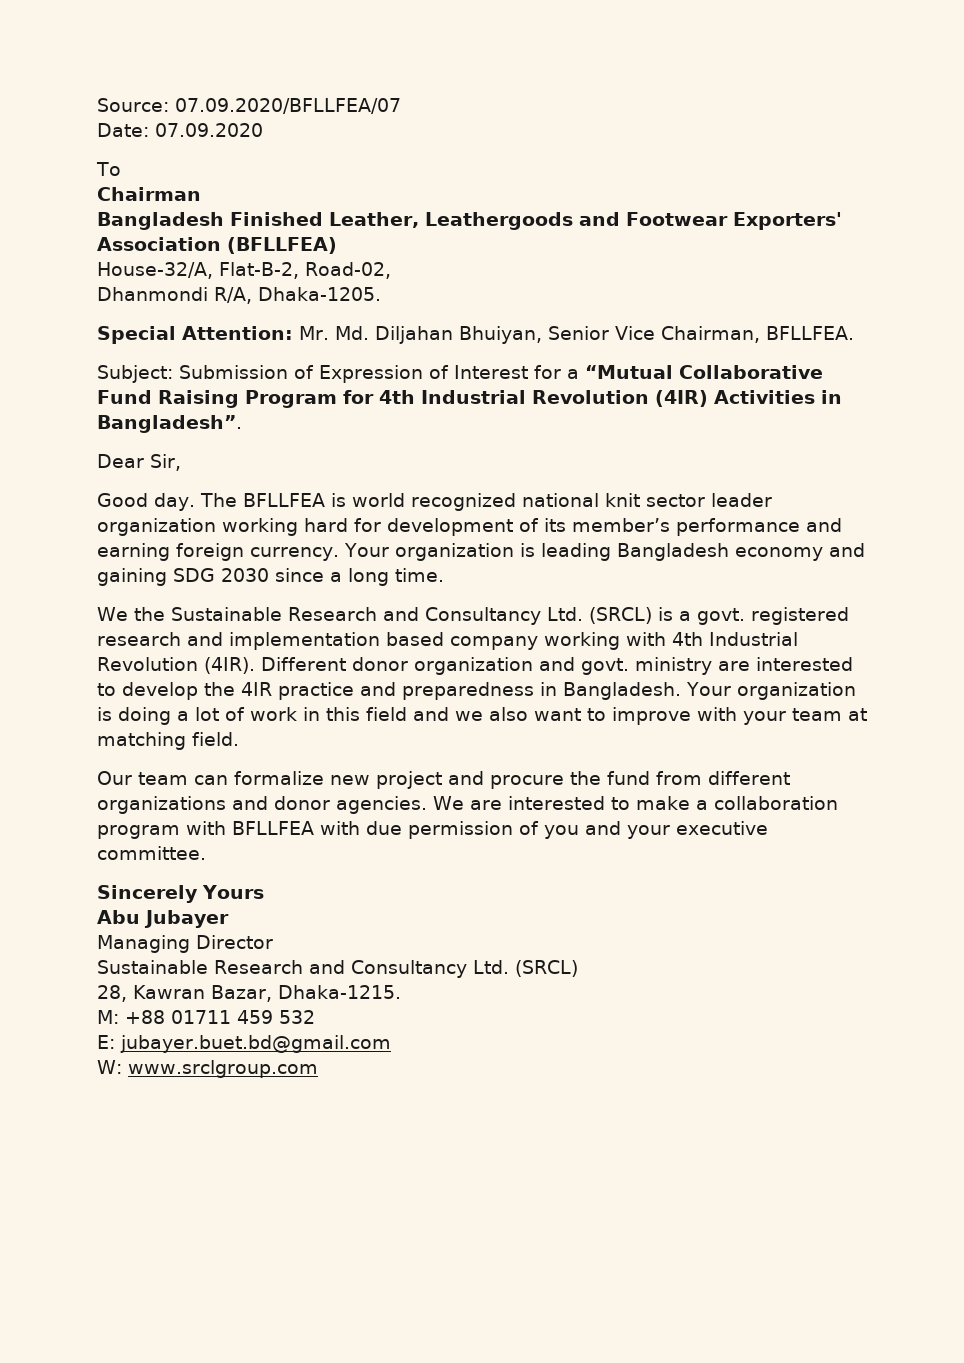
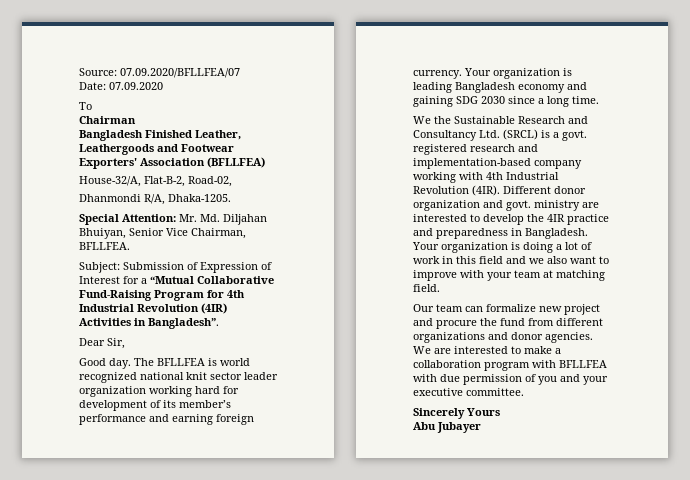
[97,390,239,408] Fund Raising -> [79,290,152,301] Fund-Raising
[229,632,444,650] implementation based -> [413,158,531,169] implementation-based
[97,935,273,953] [97,960,578,978] [97,985,401,1002] [97,1010,315,1024] [97,1035,391,1053] [97,1060,318,1078] // Managing Director // Sustainable Research and Consultancy Ltd. (SRCL) // 28, Kawran Bazar, Dhaka-1215. // M: +88 01711 459 532 // E: jubayer.buet.bd@gmail.com // W: www.srclgroup.com -> (481, 427) none

